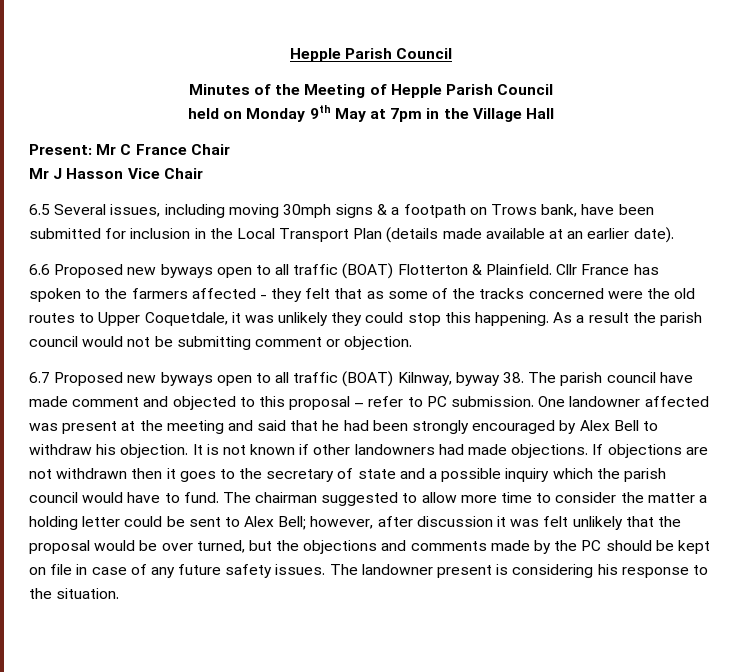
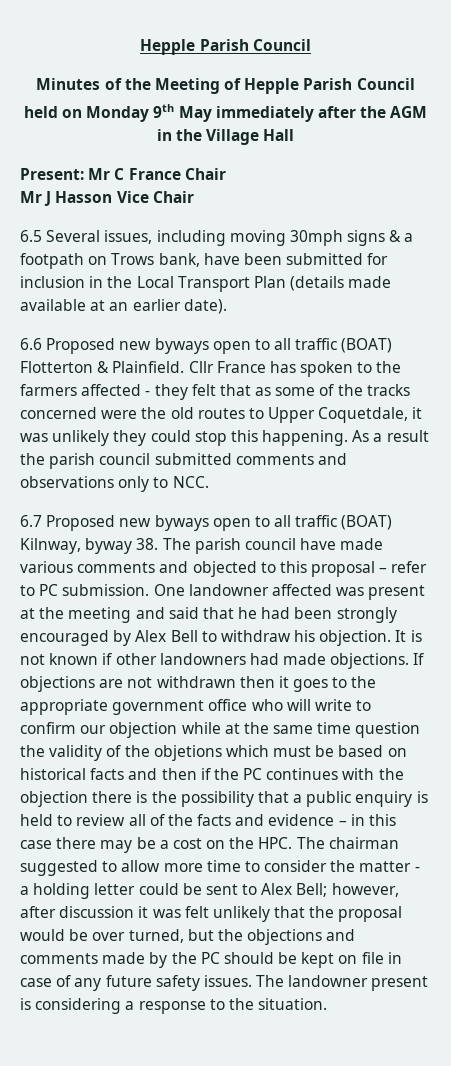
[370,108,423,122] at 7pm -> [215,106,428,122] immediately after the AGM
[82,336,413,350] would not be submitting comment or objection. -> [154,453,347,465] [20,476,209,492] submitted comments and observations only to NCC.
[72,397,140,407] comment -> [20,561,156,573] various comments
[266,468,666,482] [29,492,219,503] secretary of state and a possible inquiry which the parish council would have to fund. -> [20,699,372,715] [20,722,421,738] [20,745,407,761] [20,768,404,780] [20,791,428,807] [20,814,397,826] [20,837,293,853] appropriate government office who will write to confirm our objection while at the same time question the validity of the objetions which must be based on historical facts and then if the PC continues with the objection there is the possibility that a public enquiry is held to review all of the facts and evidence – in this case there may be a cost on the HPC.
(695, 498) none -> [414,867,420,872] -
[597,564,618,575] his -> [125,1001,135,1010] a

